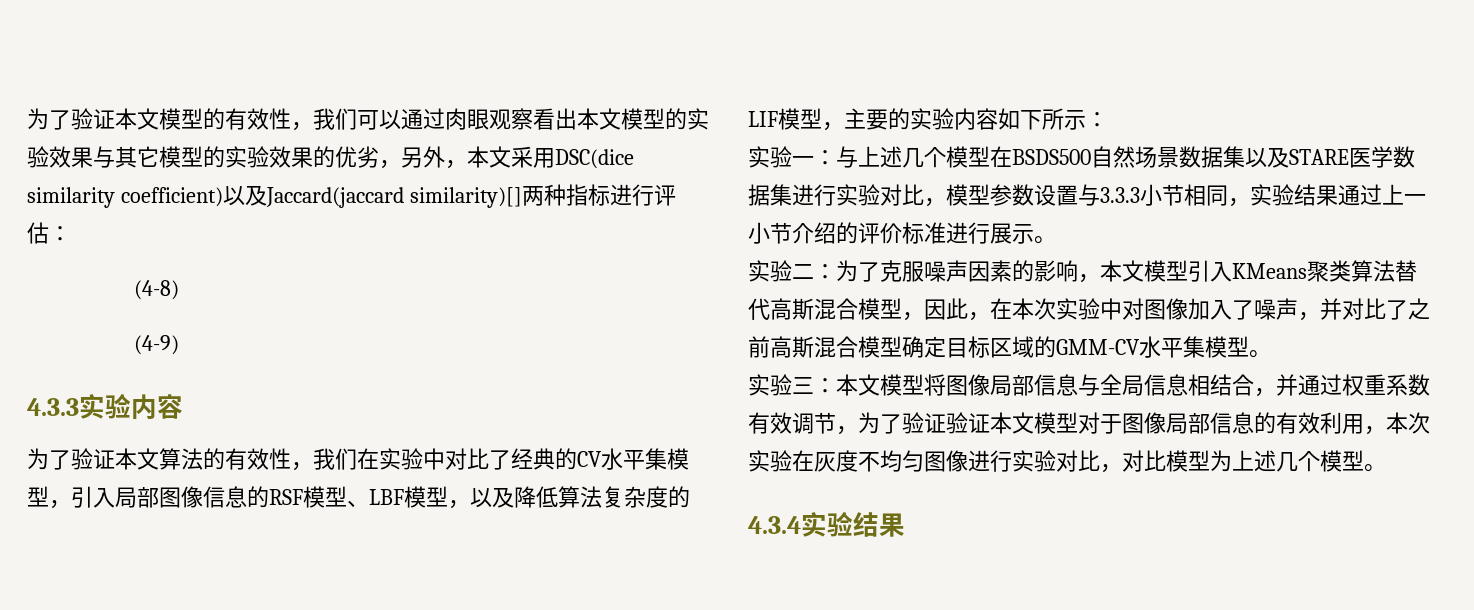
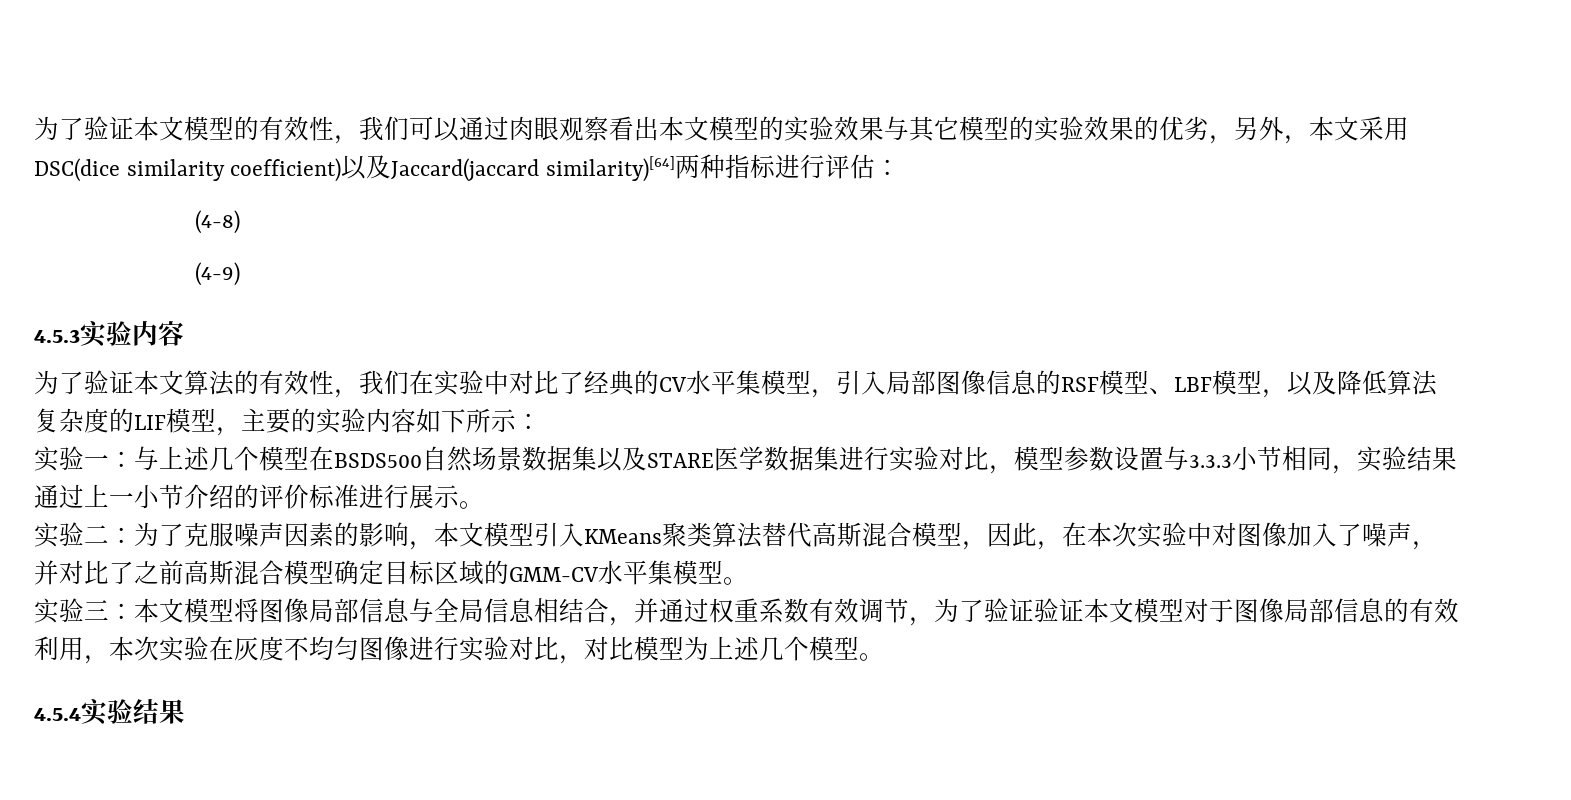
[409,187,522,208] similarity)[] -> [545,156,675,182] similarity)[64]
[27,398,79,416] 4.3.3 -> [34,329,80,343] 4.5.3
[748,516,801,534] 4.3.4 -> [34,708,81,721] 4.5.4

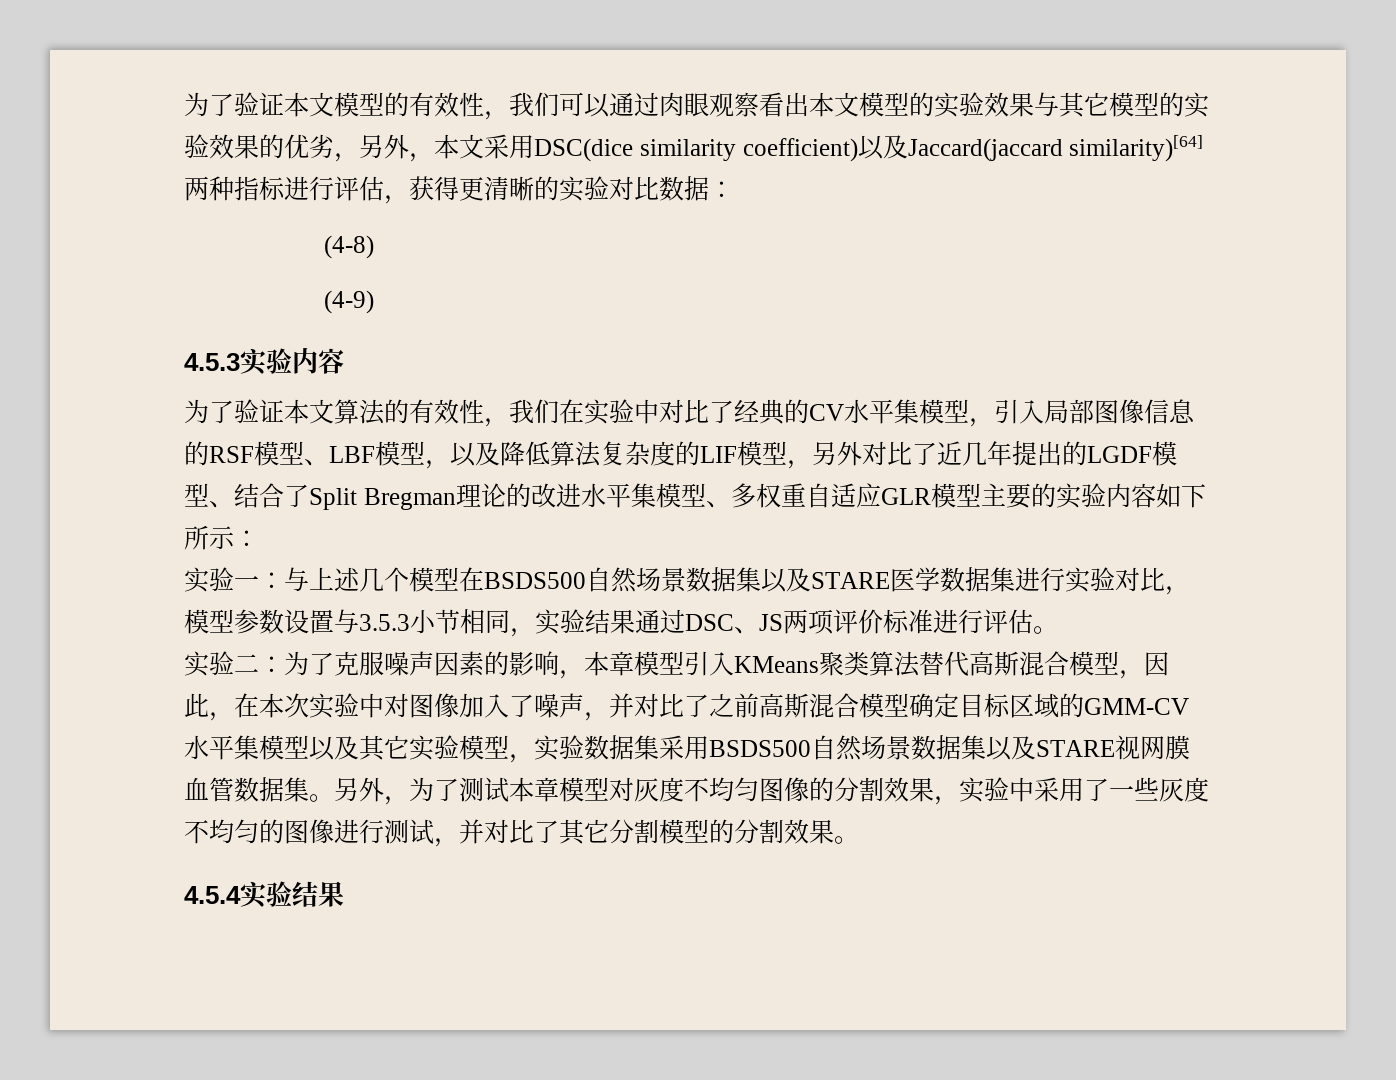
(875, 166) none -> [384,176,709,204] ，获得更清晰的实验对比数据
(241, 431) none -> [812,441,1177,466] [184,483,981,510] 另外对比了近几年提出的LGDF模型、结合了Split Bregman理论的改进水平集模型、多权重自适应GLR模型
[1189,455,1232,468] 3.3.3 -> [359,614,410,631] 3.5.3
[84,484,259,509] 上一小节介绍的 -> [685,609,834,635] DSC、JS两项
[409,485,459,509] 展示 -> [983,609,1033,634] 评估
[459,522,484,547] 文 -> [609,651,634,676] 章
[723,577,748,585] [34,598,1459,626] [34,636,859,664] 。 // 实验三：本文模型将图像局部信息与全局信息相结合，并通过权重系数有效调节，为了验证验证本文模型对于图像局部信息的有效利用，本次实验在灰度不均匀图像进行实验对比，对比模型为上述几个模型 -> [309,735,1190,763] [184,777,1209,805] [184,819,834,847] 以及其它实验模型，实验数据集采用BSDS500自然场景数据集以及STARE视网膜血管数据集。另外，为了测试本章模型对灰度不均匀图像的分割效果，实验中采用了一些灰度不均匀的图像进行测试，并对比了其它分割模型的分割效果

